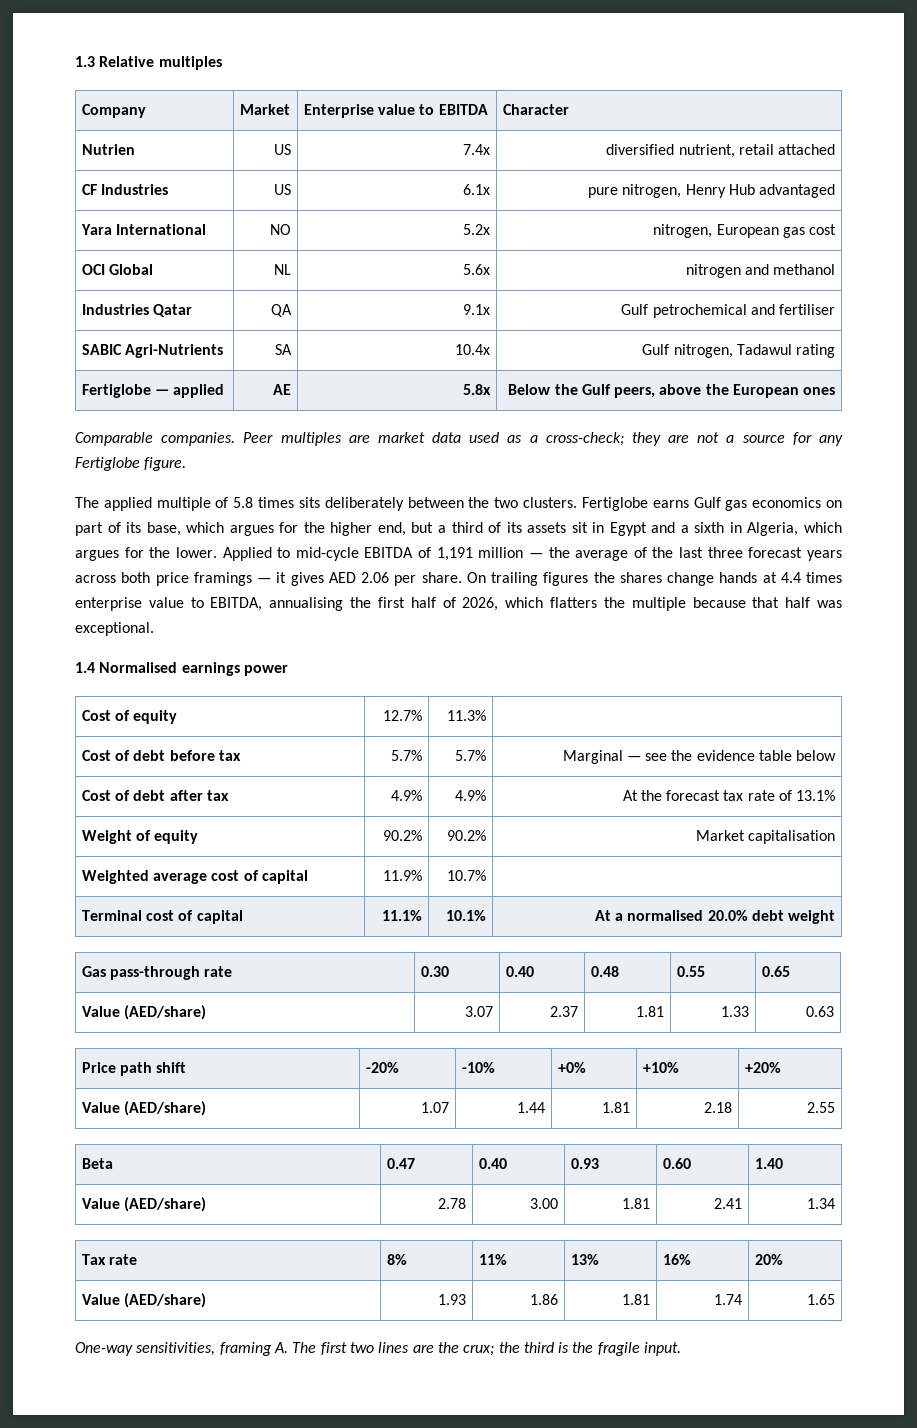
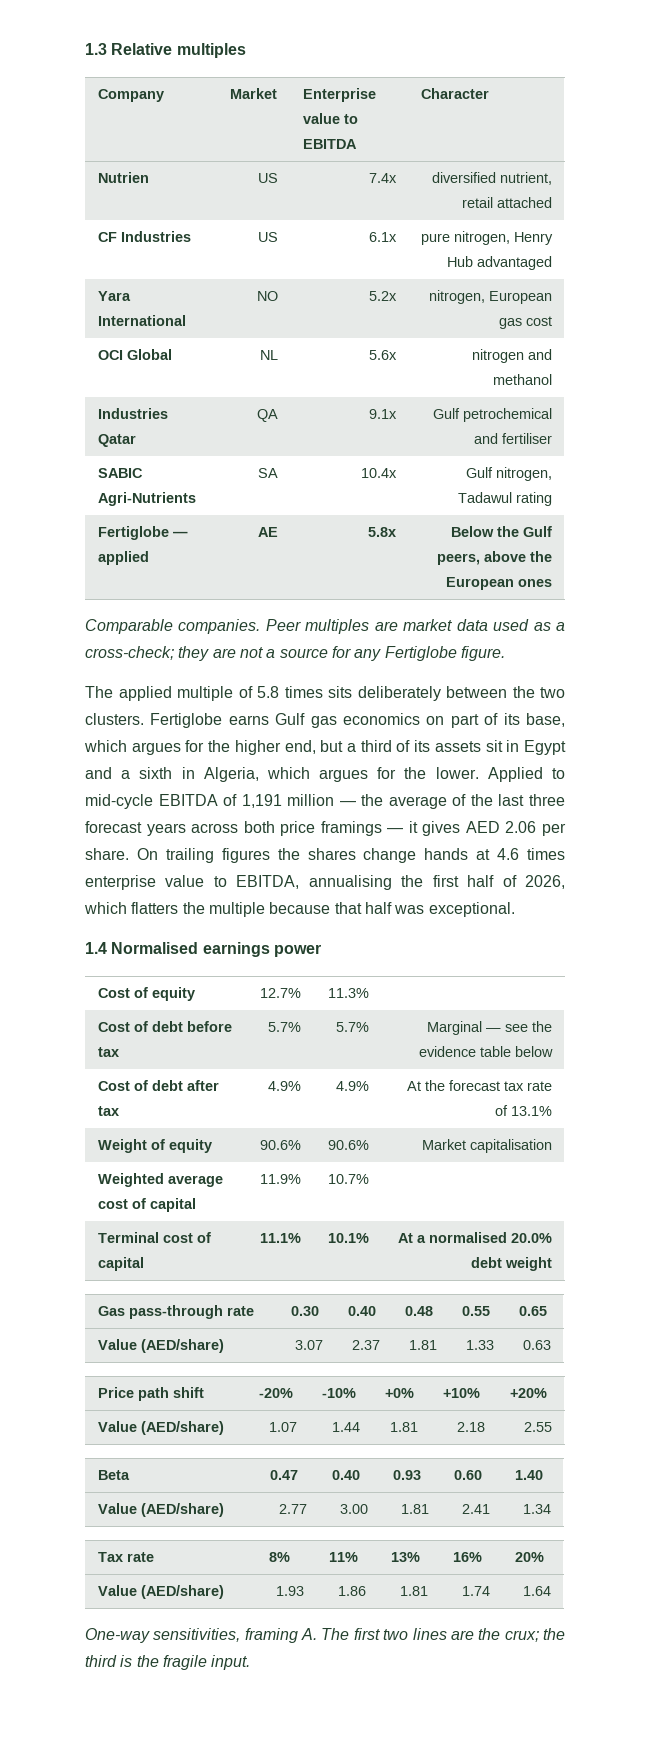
[780,572,801,583] 4.4 -> [497,848,520,860] 4.6
[383,830,423,841] [447,830,487,841] 90.2% | 90.2% -> [260,1140,302,1150] [328,1140,370,1150] 90.6% | 90.6%
[438,1198,467,1209] 2.78 -> [279,1504,308,1514] 2.77
[807,1294,836,1305] 1.65 -> [523,1586,552,1596] 1.64

